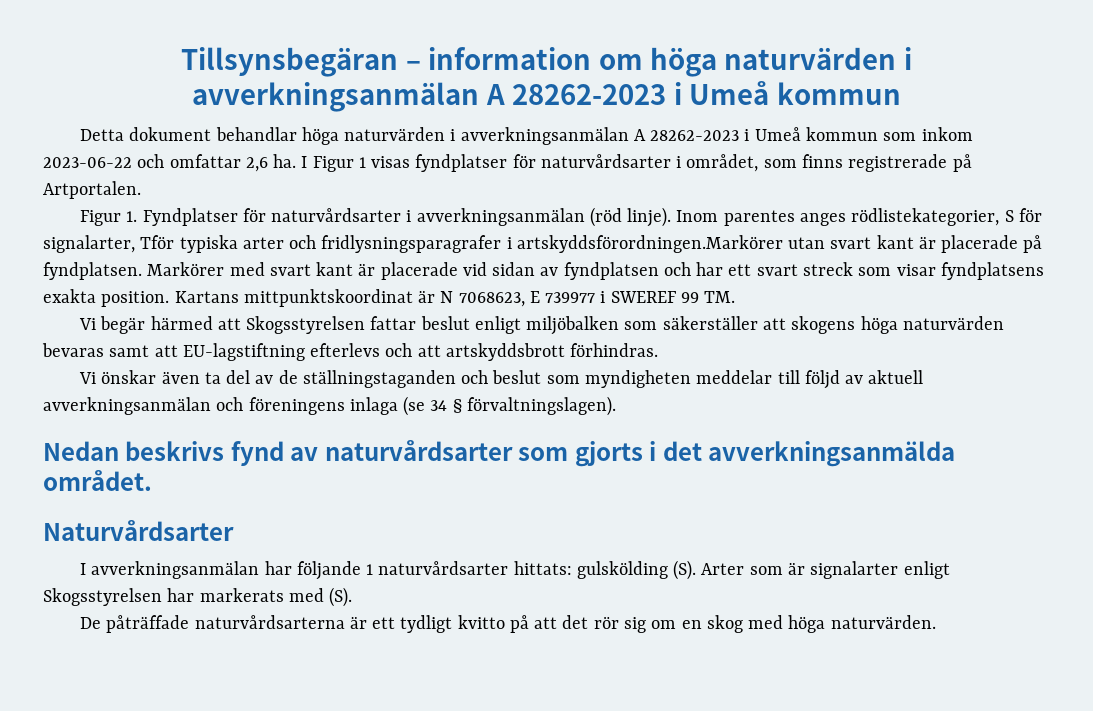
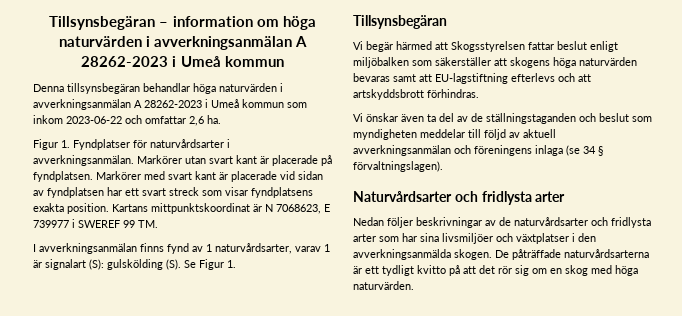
[80,127,212,141] Detta dokument -> [33,83,140,94] Denna tillsynsbegäran
[301,154,972,172] [43,181,141,199] I Figur 1 visas fyndplatser för naturvårdsarter i området, som finns registrerade på Artportalen. -> (221, 119) none
[416,207,1042,227] [43,235,783,253] avverkningsanmälan (röd linje). Inom parentes anges rödlistekategorier, S för signalarter, Tför typiska arter och fridlysningsparagrafer i artskyddsförordningen.Markörer -> [33,155,182,166] avverkningsanmälan. Markörer
[663,262,691,276] och -> (104, 192) none
(736, 297) none -> [33,243,330,254] [33,259,236,270] [353,15,447,29] // I avverkningsanmälan finns fynd av 1 naturvårdsarter, varav 1 är signalart (S): gulskölding (S). Se Figur 1. // Tillsynsbegäran
[43,440,956,467] [43,470,152,491] [43,520,234,541] [80,560,950,580] [43,587,353,607] Nedan beskrivs fynd av naturvårdsarter som gjorts i det avverkningsanmälda området. // Naturvårdsarter // I avverkningsanmälan har följande 1 naturvårdsarter hittats: gulskölding (S). Arter som är signalarter enligt Skogsstyrelsen har markerats med (S). // -> [353,191,566,205] [353,217,651,228] [353,233,596,244] [353,249,492,260] Naturvårdsarter och fridlysta arter // Nedan följer beskrivningar av de naturvårdsarter och fridlysta arter som har sina livsmiljöer och växtplatser i den avverkningsanmälda skogen.

